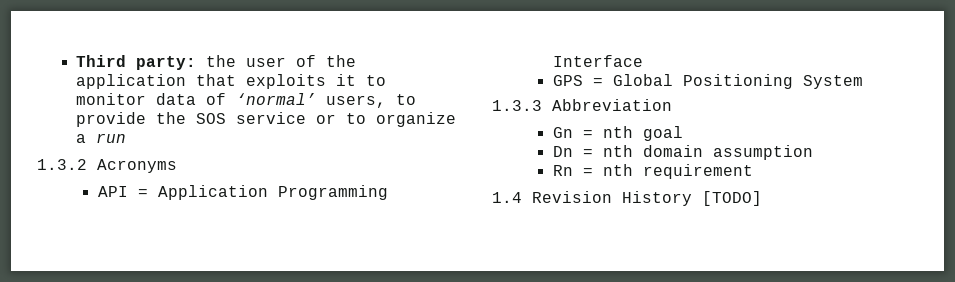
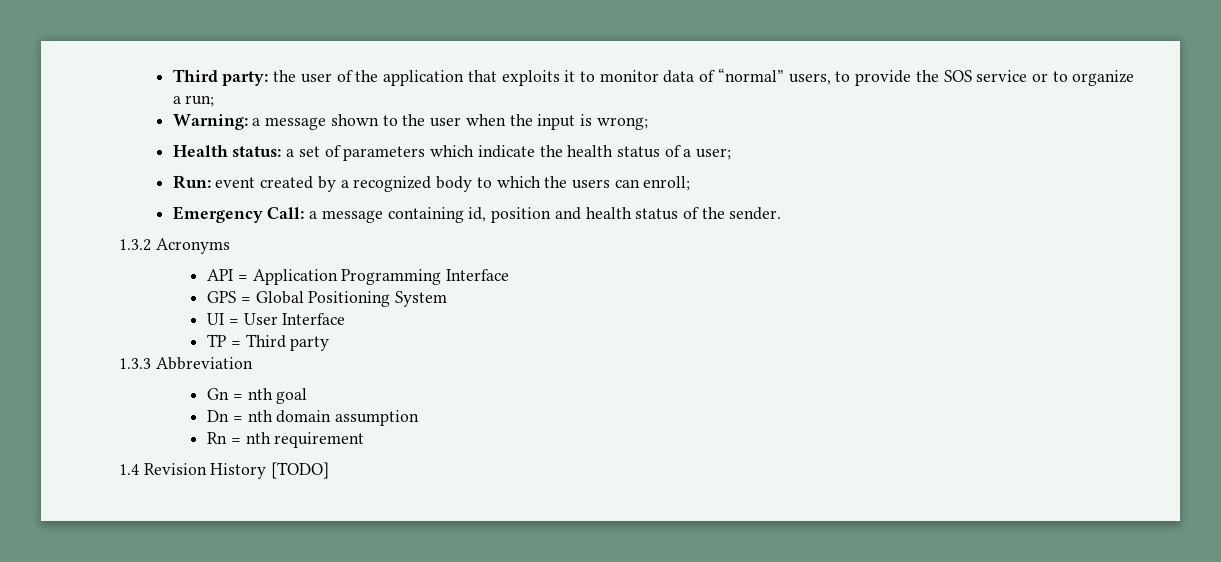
[236,93,317,105] ‘normal’ -> [717,68,784,82] “normal”
[96,133,127,143] run -> [185,95,215,107] [172,114,648,130] [172,145,732,161] [172,175,691,192] [172,206,782,223] run; // Warning: a message shown to the user when the input is wrong; // Health status: a set of parameters which indicate the health status of a user; // Run: event created by a recognized body to which the users can enroll; // Emergency Call: a message containing id, position and health status of the sender.
(863, 82) none -> [207,313,346,325] [207,334,330,351] // UI = User Interface // TP = Third party

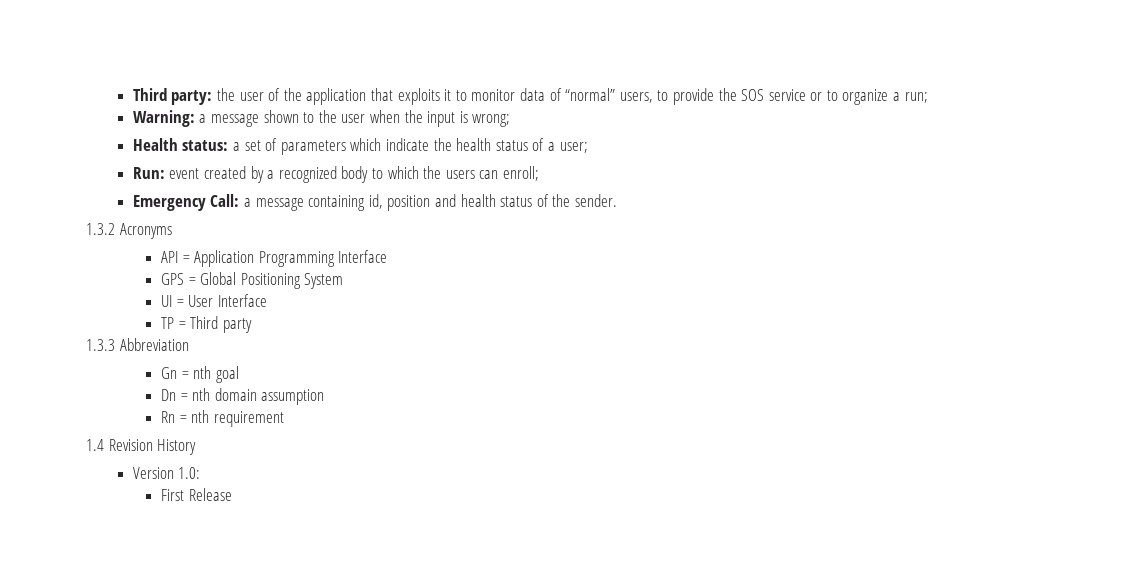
[271,462,330,479] [TODO] -> [132,467,201,479] [161,488,232,501] // Version 1.0: // First Release

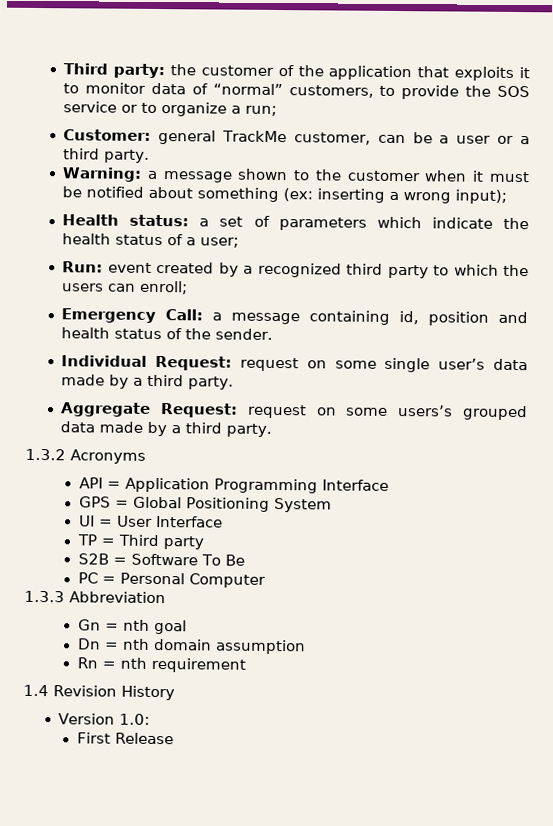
[239,92,264,101] user -> [200,65,274,76] customer
[619,92,653,103] users, -> [288,85,374,98] customers,
(928, 97) none -> [63,129,531,145] [63,148,151,163] // Customer: general TrackMe customer, can be a user or a third party.
[341,110,511,127] user when the input is wrong; -> [346,170,531,183] [62,186,508,204] customer when it must be notified about something (ex: inserting a wrong input);
[341,166,369,183] body -> [346,263,429,279] third party
(617, 200) none -> [61,355,528,373] [61,374,235,390] [60,402,528,421] [60,421,273,437] // Individual Request: request on some single user’s data made by a third party. // Aggregate Request: request on some users’s grouped data made by a third party.
(252, 325) none -> [77,553,245,566] [77,572,266,588] // S2B = Software To Be // PC = Personal Computer

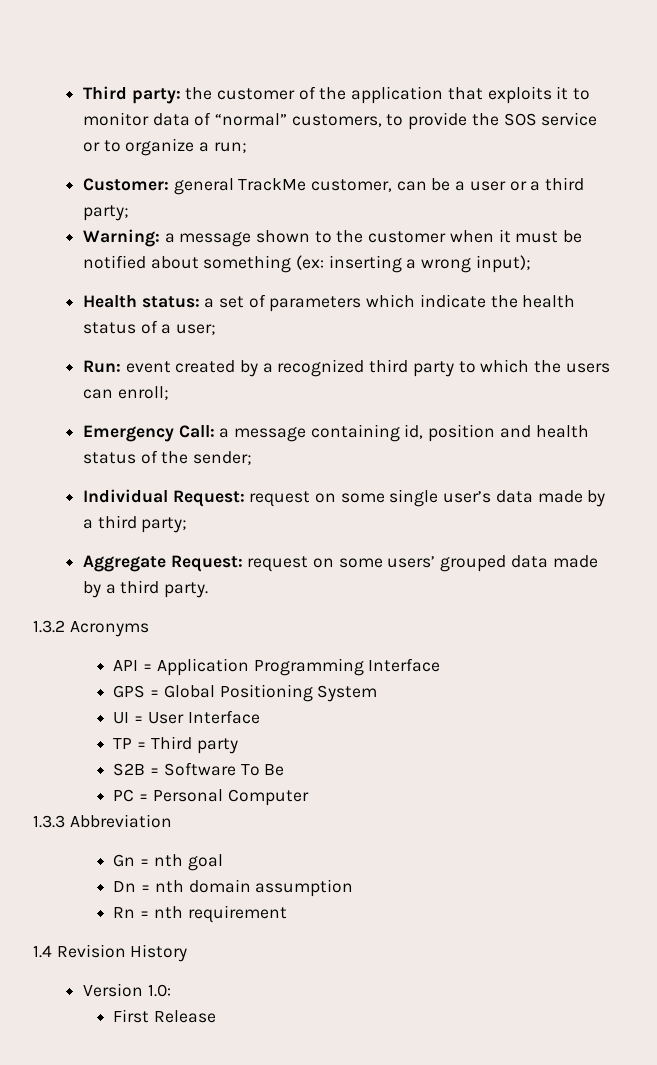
[104,149,151,163] party. -> [82,205,129,221] party;
[215,328,274,340] sender. -> [193,451,253,465] sender;
[188,376,235,390] party. -> [141,517,188,533] party;
[397,405,454,417] users’s -> [387,556,436,568] users’

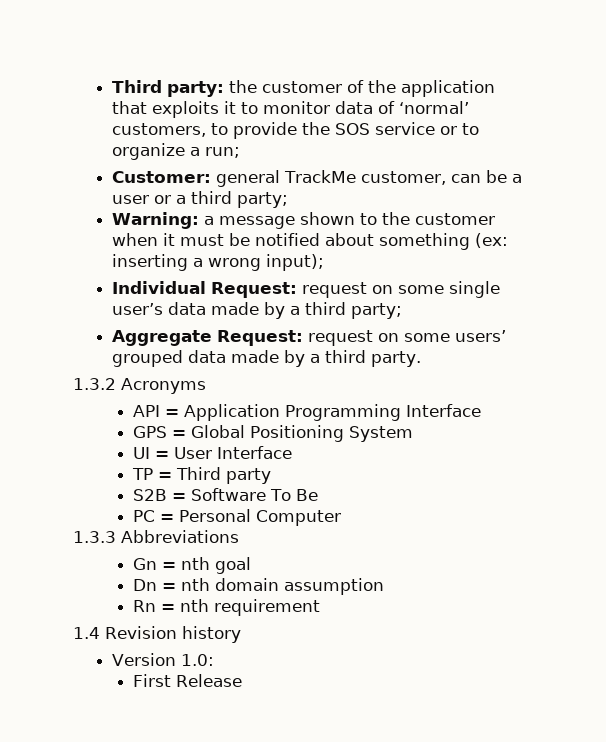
[215,113,288,126] “normal” -> [398,101,469,114] ‘normal’
[82,294,576,312] [82,320,217,335] [82,359,610,377] [82,386,169,400] [82,424,589,442] [82,450,253,465] // Health status: a set of parameters which indicate the health status of a user; // Run: event created by a recognized third party to which the users can enroll; // Emergency Call: a message containing id, position and health status of the sender; -> (324, 262) none
[69,814,172,828] Abbreviation -> [121,530,239,543] Abbreviations
[130,944,188,962] History -> [182,626,241,643] history

